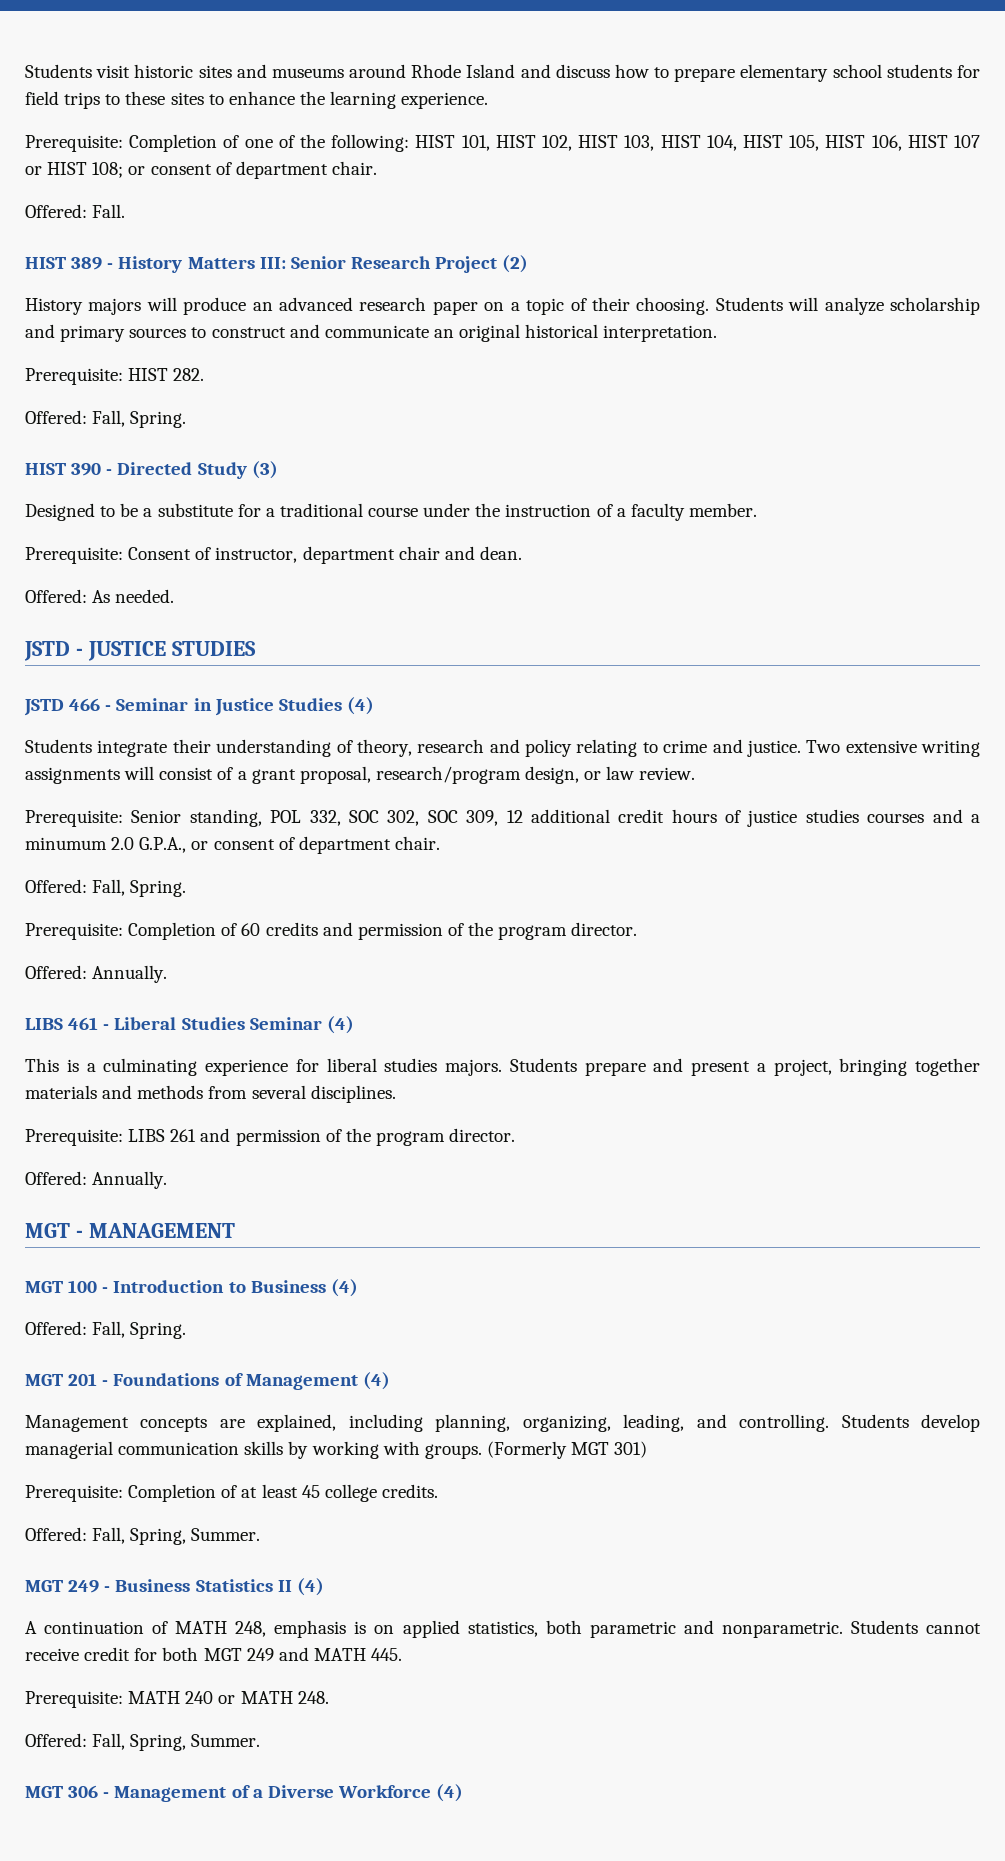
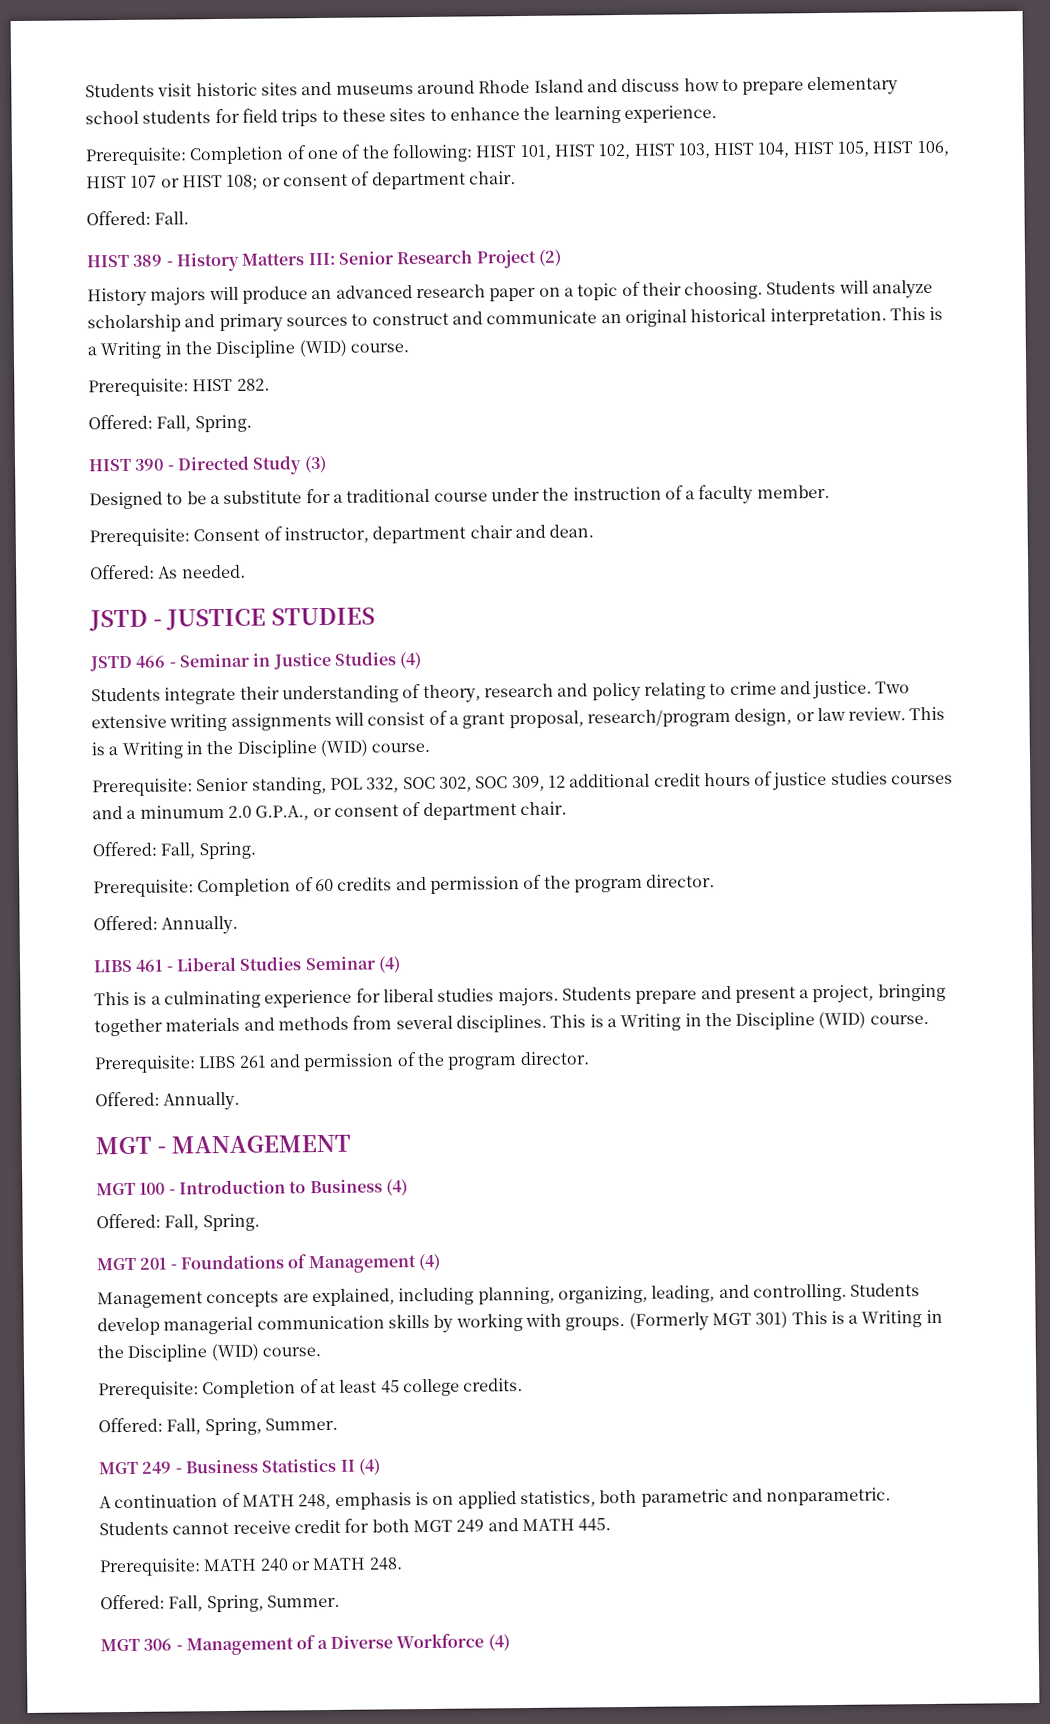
(718, 333) none -> [889,306,944,321] [87,339,409,360] This is a Writing in the Discipline (WID) course.
(696, 773) none -> [909,706,946,721] [91,739,431,760] This is a Writing in the Discipline (WID) course.
(396, 1094) none -> [550,1011,929,1032] This is a Writing in the Discipline (WID) course.
(648, 1449) none -> [791,1309,943,1328] [97,1343,321,1362] This is a Writing in the Discipline (WID) course.

